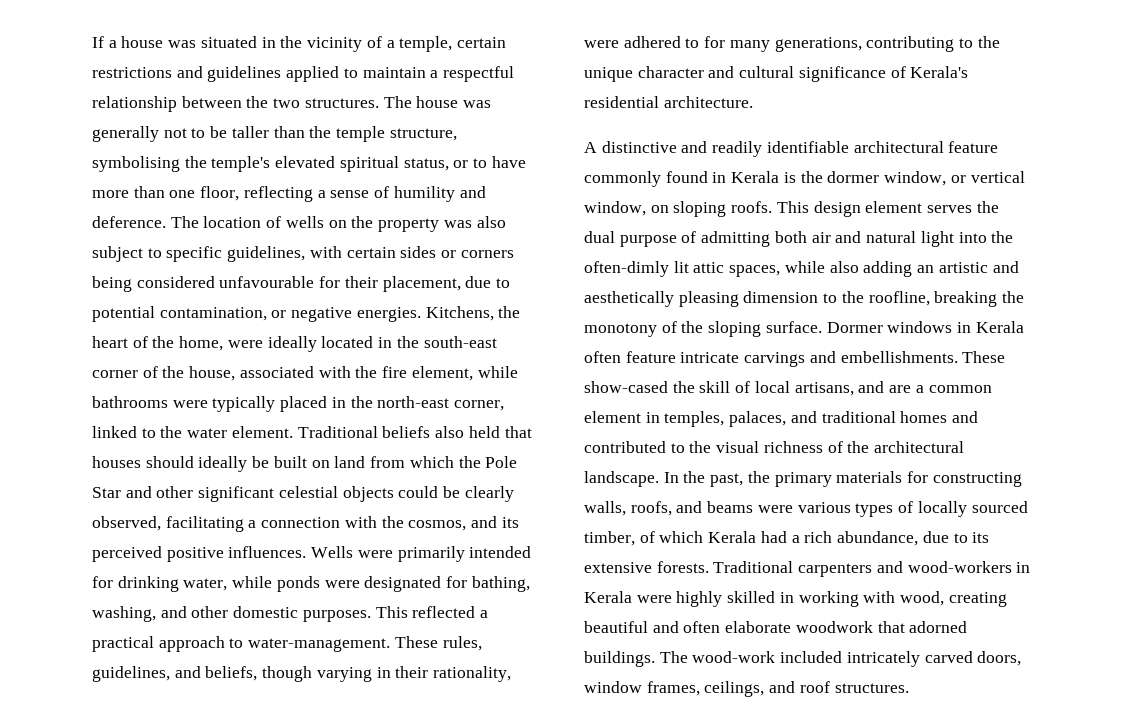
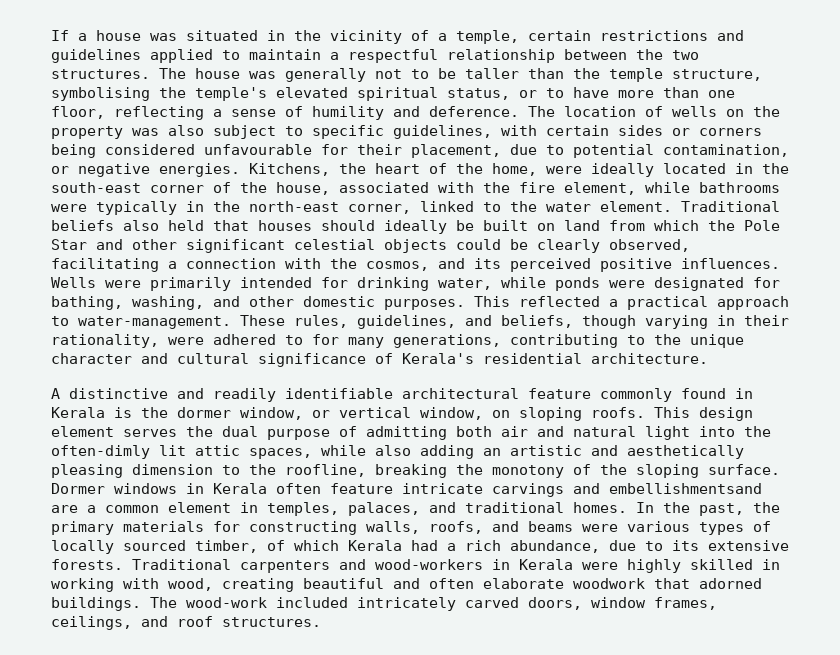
[280,396,328,412] placed -> (177, 208) none
[840,351,1006,363] [584,381,885,396] embellishments. These show-cased the skill of local artisans, and -> [609,483,762,494] embellishmentsand
[900,411,979,423] [584,441,965,453] [584,471,659,487] homes and contributed to the visual richness of the architectural landscape. -> [573,502,627,513] homes.

